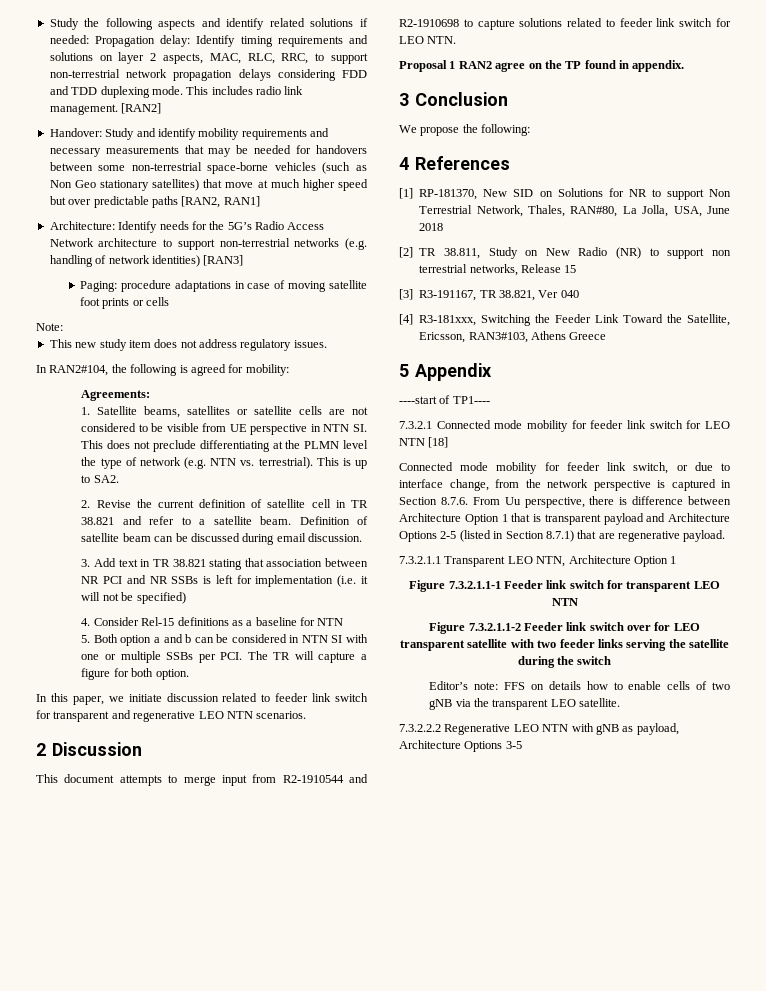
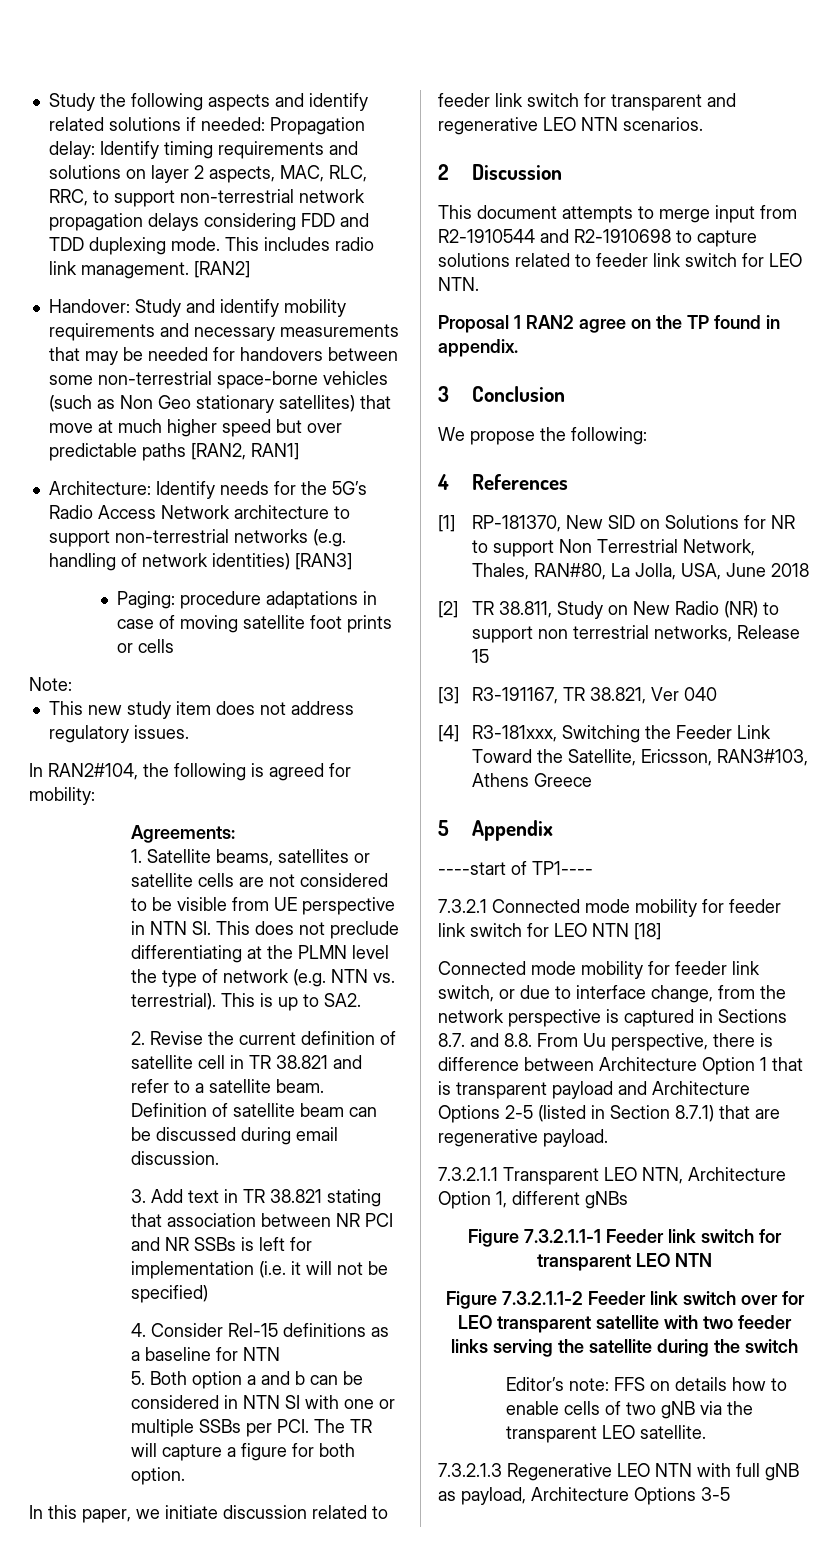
[399,497,468,505] Section 8.7.6. -> [718,1009,787,1023] [438,1033,532,1047] Sections 8.7. and 8.8.
[670,556,677,564] 1 -> [496,1191,628,1209] 1, different gNBs
[399,724,441,732] 7.3.2.2.2 -> [438,1463,502,1477] 7.3.2.1.3
(594, 727) none -> [736,1463,760,1477] full

